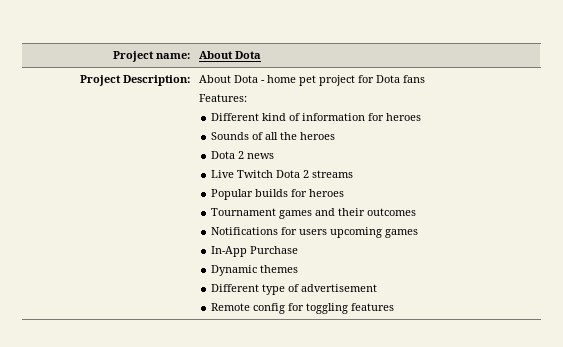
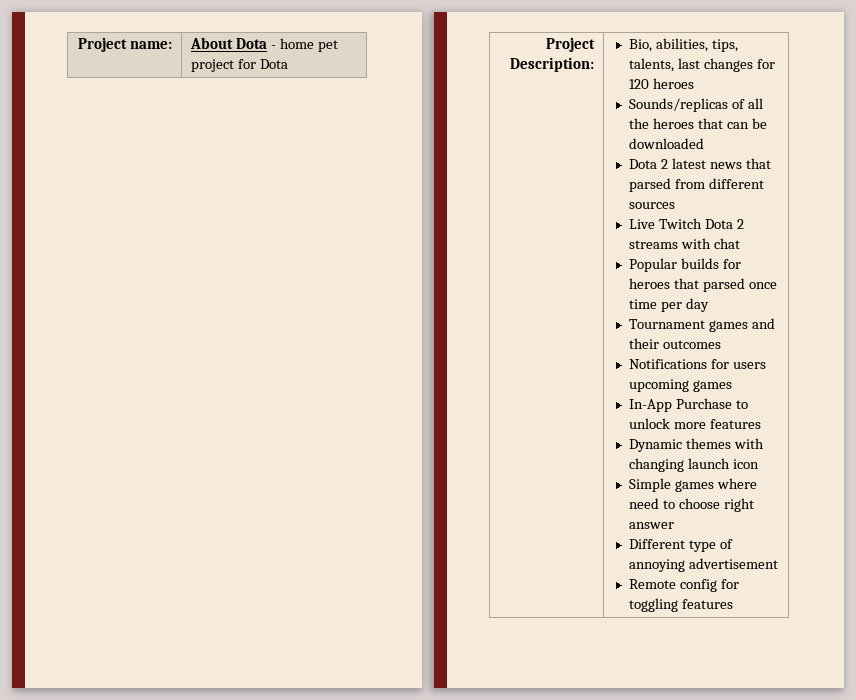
[79,75,190,86] [199,75,259,83] // Project Description: | About Dota -> (267, 43) none
[403,75,426,83] [199,94,248,102] [211,113,422,121] [211,132,250,140] fans // Features: // Different kind of information for heroes // Sounds -> [545,37,595,52] [509,57,594,72] [629,38,738,52] [629,58,775,72] [629,78,694,89] [629,98,729,112] // Project Description: | Bio, abilities, tips, talents, last changes for 120 heroes // Sounds/replicas
[211,151,245,159] // Dota 2 -> [697,118,767,129] [629,138,705,149] [629,158,706,169] that can be downloaded // Dota 2 latest
(275, 156) none -> [745,158,771,169] [629,178,764,192] [629,202,676,209] that parsed from different sources
(354, 174) none -> [680,238,740,249] with chat
(345, 193) none -> [673,278,777,292] [629,298,709,312] that parsed once time per day
[211,265,299,276] // Dynamic themes -> [735,400,748,409] [629,418,761,429] [629,438,764,452] [629,458,759,472] [629,478,757,492] [629,498,754,512] [629,522,675,529] to unlock more features // Dynamic themes with changing launch icon // Simple games where need to choose right answer
(300, 288) none -> [629,559,686,572] annoying

